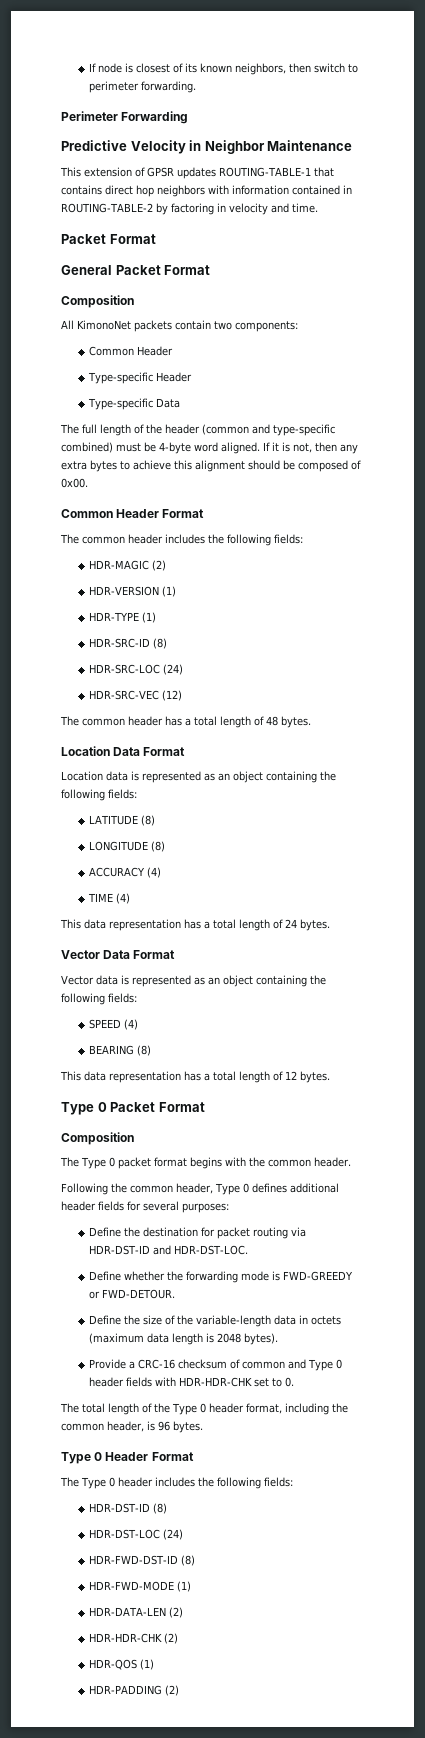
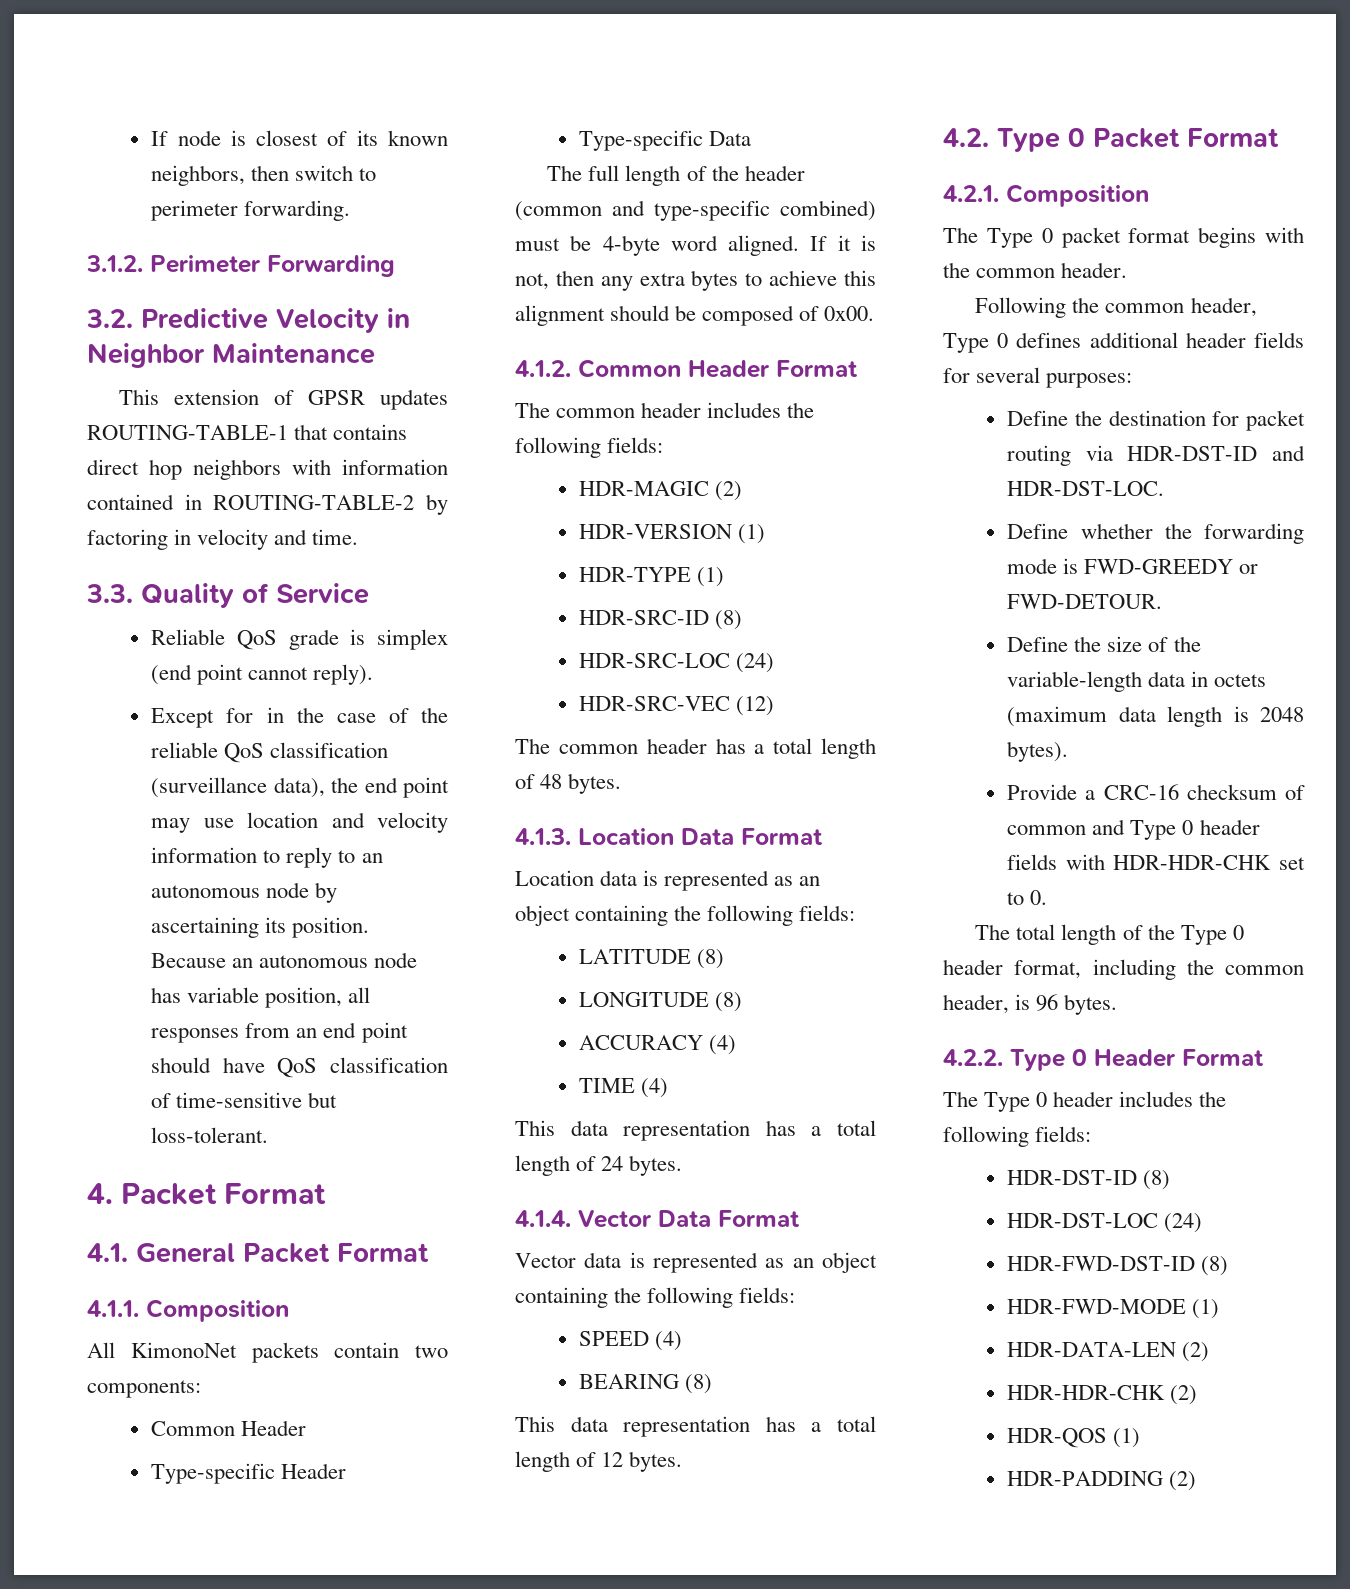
(196, 87) none -> [86,255,143,272] 3.1.2.
(189, 117) none -> [86,309,133,328] 3.2.
[61,234,156,244] Packet Format // -> [86,583,369,608] [151,629,448,650] [151,664,374,685] [151,707,448,728] [151,742,389,763] [151,777,449,798] [151,812,448,833] [151,847,383,868] [151,882,338,903] [151,917,370,938] [151,952,418,968] [151,987,371,1008] [151,1022,408,1043] [151,1057,448,1078] [151,1092,338,1108] [151,1127,269,1143] [87,1183,327,1205] [87,1243,128,1262] 3.3. Quality of Service // Reliable QoS grade is simplex (end point cannot reply). // Except for in the case of the reliable QoS classification (surveillance data), the end point may use location and velocity information to reply to an autonomous node by ascertaining its position. Because an autonomous node has variable position, all responses from an end point should have QoS classification of time-sensitive but loss-tolerant. // 4. Packet Format // 4.1.
(211, 270) none -> [87,1300,139,1317] 4.1.1.
(88, 483) none -> [515,360,571,377] 4.1.2.
(311, 722) none -> [515,828,571,845] 4.1.3.
(330, 925) none -> [515,1210,571,1227] 4.1.4.
(330, 1077) none -> [943,128,989,147] 4.2.
(205, 1107) none -> [943,185,999,202] 4.2.1.
(203, 1427) none -> [943,1049,1003,1066] 4.2.2.

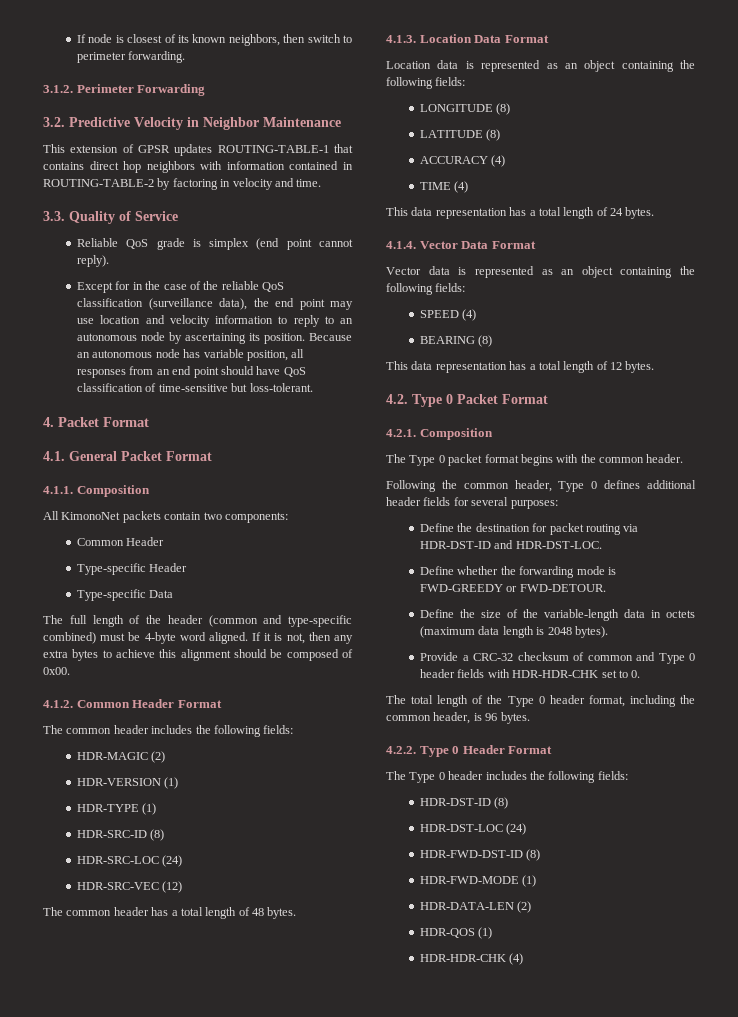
[579,949,725,969] [579,992,710,1007] LATITUDE (8) // LONGITUDE -> [420,103,511,115] [420,130,484,138] LONGITUDE (8) // LATITUDE
[1103,784,1179,800] CRC-16 -> [473,653,514,661] CRC-32
[1007,1385,1198,1405] // HDR-HDR-CHK (2) -> (532, 907) none
[1007,1471,1197,1491] HDR-PADDING (2) -> [420,953,524,965] HDR-HDR-CHK (4)

